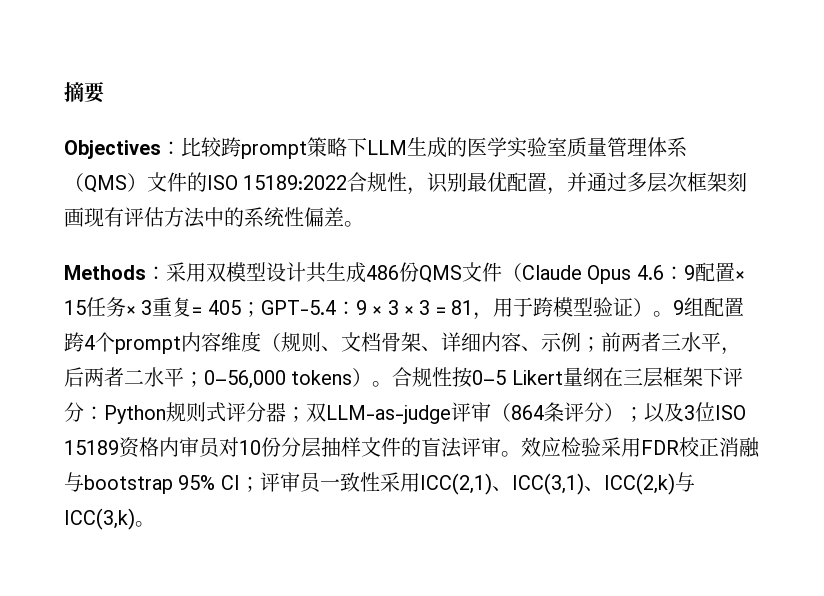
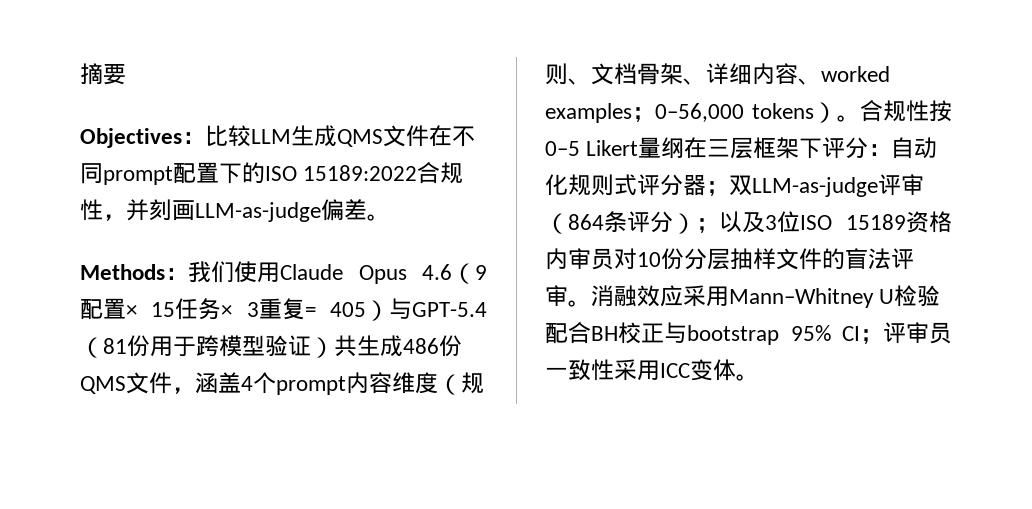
[221,137,687,159] [64,172,187,193] 跨prompt策略下LLM生成的医学实验室质量管理体系（QMS）文件 -> [251,125,475,147] [80,162,242,185] LLM生成QMS文件在不同prompt配置下
[427,172,748,195] [64,207,364,228] [64,262,522,283] 识别最优配置，并通过多层次框架刻画现有评估方法中的系统性偏差。 // Methods：采用双模型设计共生成486份QMS文件（ -> [126,199,390,222] [80,261,280,283] 并刻画LLM-as-judge偏差。 // Methods：我们使用
[663,266,684,280] ： -> [452,263,475,284] （
[240,297,745,320] [64,332,84,352] ；GPT-5.4：9 × 3 × 3 = 81，用于跨模型验证）。9组配置跨 -> [366,298,487,321] [80,335,462,358] [80,372,241,394] ）与GPT-5.4（81份用于跨模型验证）共生成486份QMS文件，涵盖
[541,332,741,355] [64,367,184,387] 示例；前两者三水平，后两者二水平 -> [821,66,890,82] [545,103,632,123] worked examples
[104,405,166,424] Python -> [891,137,938,159] [545,174,568,196] 自动化
[521,437,760,458] 效应检验采用FDR校正消融 -> [591,285,941,308] [545,322,664,344] 消融效应采用Mann–Whitney U检验配合BH校正
[419,472,695,495] [64,508,135,530] ICC(2,1)、ICC(3,1)、ICC(2,k)与ICC(3,k) -> [660,359,736,381] ICC变体

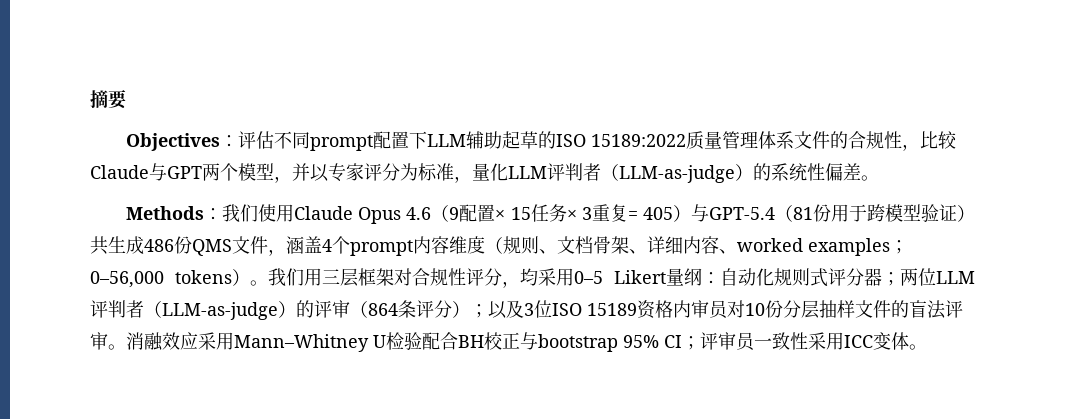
[205,125,475,147] [80,162,464,185] [80,199,321,222] 比较LLM生成QMS文件在不同prompt配置下的ISO 15189:2022合规性，并刻画LLM-as-judge -> [237,131,957,151] [90,163,825,183] 评估不同prompt配置下LLM辅助起草的ISO 15189:2022质量管理体系文件的合规性，比较Claude与GPT两个模型，并以专家评分为标准，量化LLM评判者（LLM-as-judge）的系统性
[860,100,952,122] [545,137,869,159] 合规性按0–5 Likert量纲在三层框架下评分 -> [268,268,702,288] 我们用三层框架对合规性评分，均采用0–5 Likert量纲
[729,175,878,197] 双LLM-as-judge -> [900,268,975,286] [90,300,314,320] 两位LLM评判者（LLM-as-judge）的

